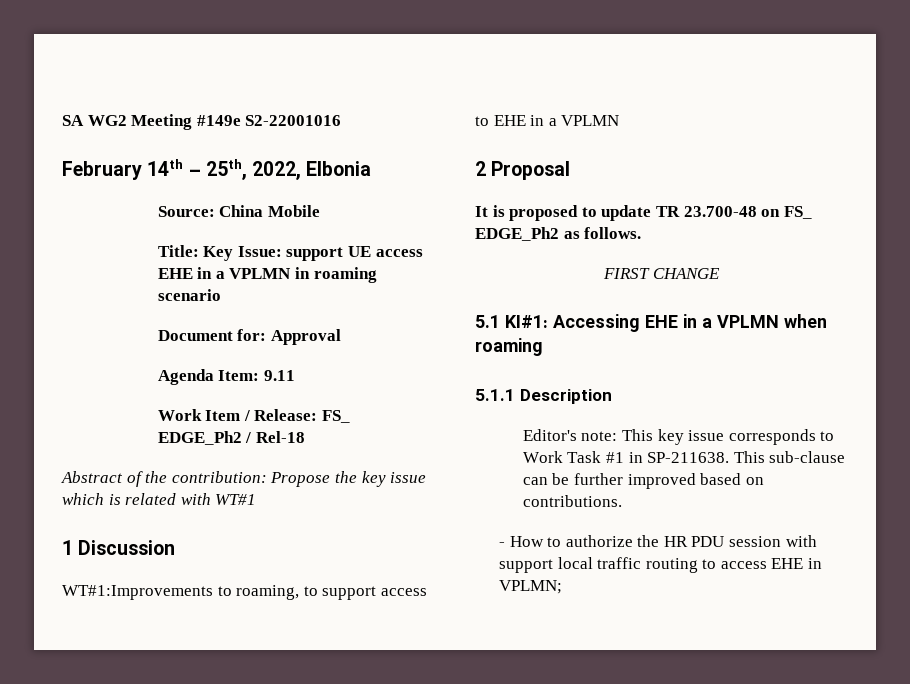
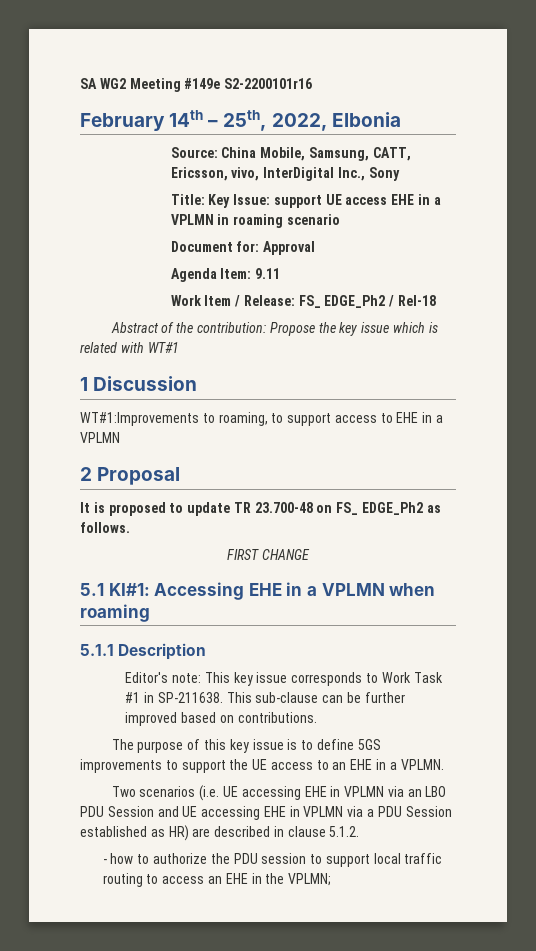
[245,115,342,126] S2-22001016 -> [224,78,313,89] S2-2200101r16
[267,205,320,217] Mobile -> [260,147,411,161] [170,167,400,181] Mobile, Samsung, CATT, Ericsson, vivo, InterDigital Inc., Sony
[498,536,544,547] // - How -> [111,739,381,753] [80,759,444,773] [111,785,447,801] [80,806,452,820] [80,825,360,841] [102,853,134,864] // The purpose of this key issue is to define 5GS improvements to support the UE access to an EHE in a VPLMN. // Two scenarios (i.e. UE accessing EHE in VPLMN via an LBO PDU Session and UE accessing EHE in VPLMN via a PDU Session established as HR) are described in clause 5.1.2. // - how
[663,536,688,547] HR -> (230, 858) none
[785,535,817,547] with -> [310,854,323,864] to
[771,558,823,569] EHE in -> [207,873,285,884] an EHE in the

